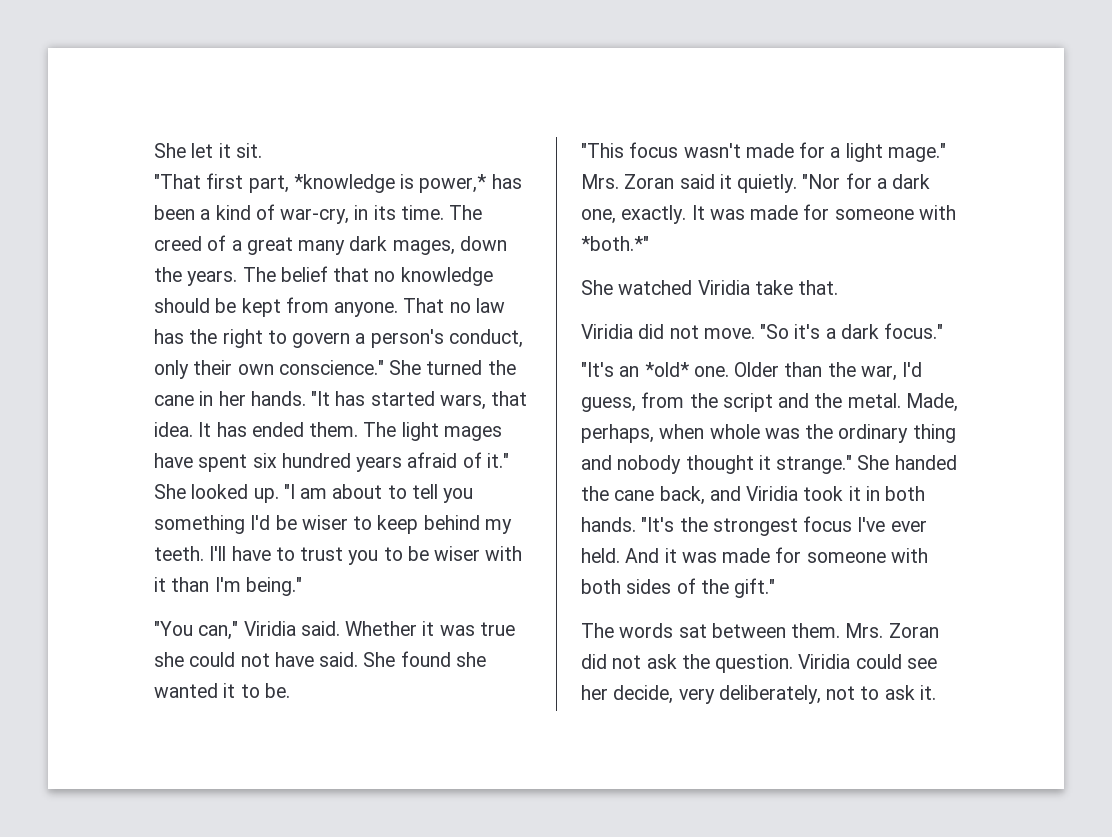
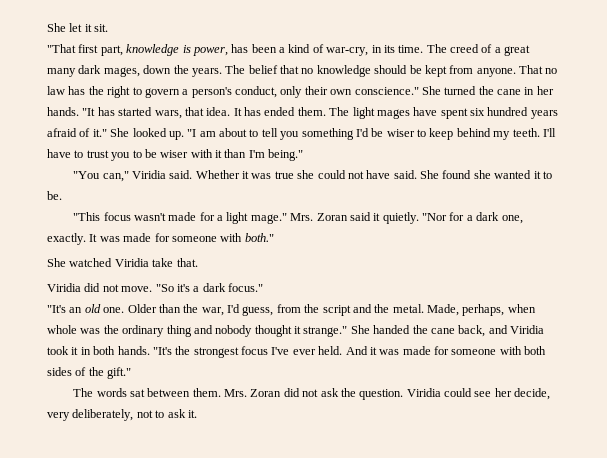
[293,174,487,193] *knowledge is power,* -> [126,44,228,56] knowledge is power,
[581,236,649,251] *both.*" -> [244,233,274,242] both."
[644,362,689,377] *old* -> [84,304,101,313] old

